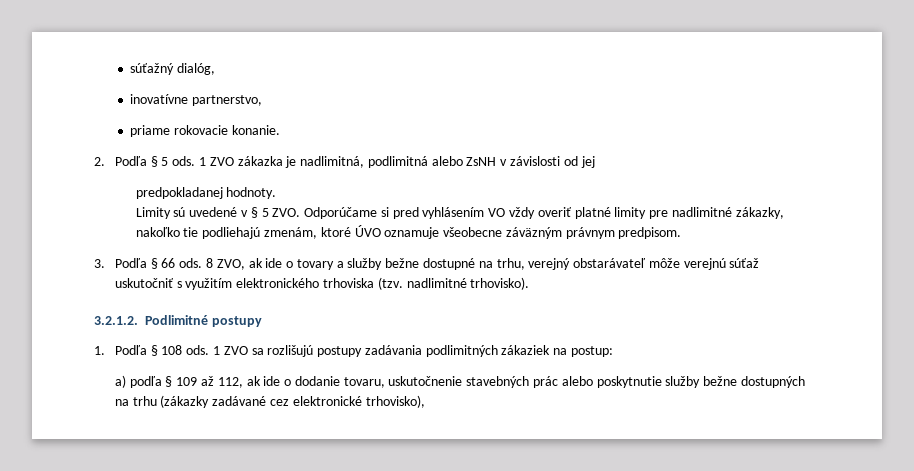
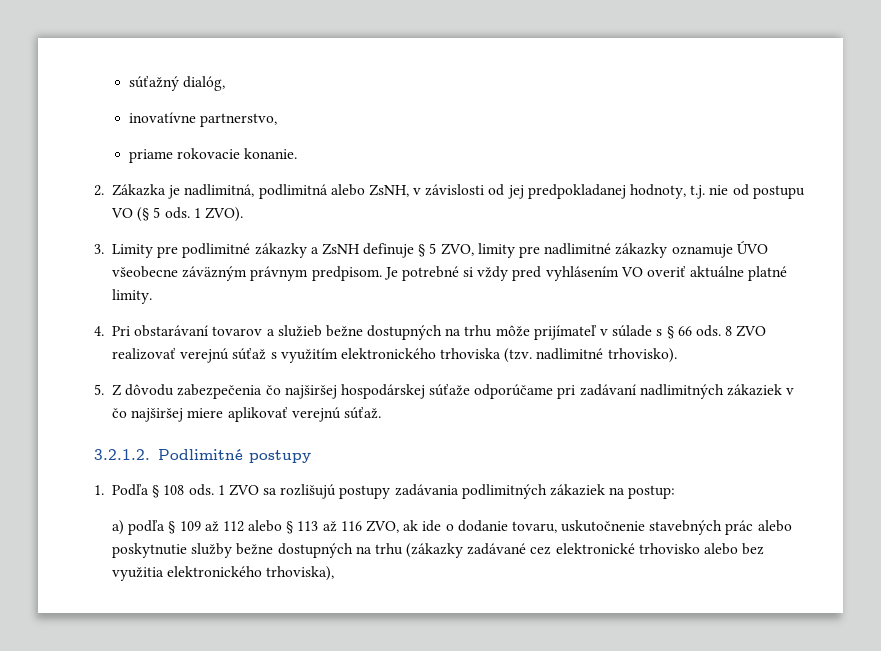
[114,156,283,167] Podľa § 5 ods. 1 ZVO zákazka -> [111,184,166,196] Zákazka
[466,157,497,166] ZsNH -> [368,184,409,197] ZsNH,
[135,187,277,199] [135,207,784,219] [135,225,682,239] [94,258,680,270] // predpokladanej hodnoty. // Limity sú uvedené v § 5 ZVO. Odporúčame si pred vyhlásením VO vždy overiť platné limity pre nadlimitné zákazky, nakoľko tie podliehajú zmenám, ktoré ÚVO oznamuje všeobecne záväzným právnym predpisom. // 3. Podľa § 66 ods. 8 ZVO, ak ide o tovary a služby bežne dostupné na trhu, verejný obstarávateľ môže -> [527,184,805,199] [110,207,243,222] [94,241,768,258] [111,266,788,281] [111,289,152,304] [94,325,767,340] [111,348,176,360] predpokladanej hodnoty, t.j. nie od postupu VO (§ 5 ods. 1 ZVO). // 3. Limity pre podlimitné zákazky a ZsNH definuje § 5 ZVO, limity pre nadlimitné zákazky oznamuje ÚVO všeobecne záväzným právnym predpisom. Je potrebné si vždy pred vyhlásením VO overiť aktuálne platné limity. // 4. Pri obstarávaní tovarov a služieb bežne dostupných na trhu môže prijímateľ v súlade s § 66 ods. 8 ZVO realizovať
[114,278,173,288] uskutočniť -> (267, 354) none
(530, 283) none -> [94,384,795,399] [111,407,381,422] // 5. Z dôvodu zabezpečenia čo najširšej hospodárskej súťaže odporúčame pri zadávaní nadlimitných zákaziek v čo najširšej miere aplikovať verejnú súťaž.
[217,377,243,388] 112, -> [222,520,399,534] 112 alebo § 113 až 116 ZVO,
[365,395,425,408] trhovisko), -> [638,543,765,555] [111,566,335,581] trhovisko alebo bez využitia elektronického trhoviska),

